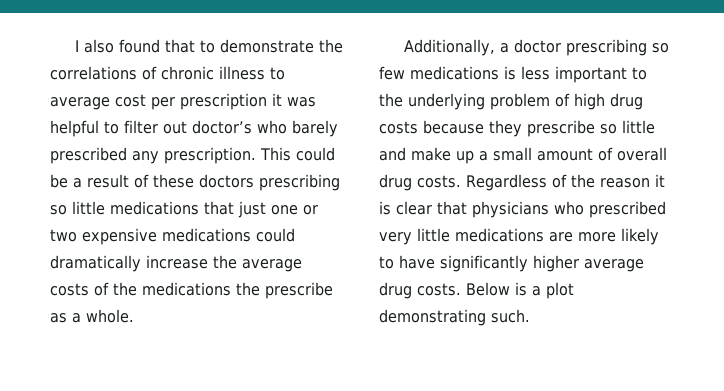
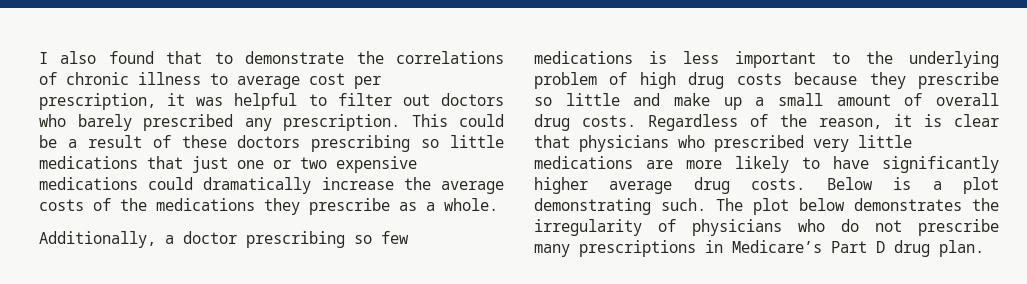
[180,93,267,110] prescription -> [39,93,156,110] prescription,
[192,120,252,134] doctor’s -> [441,93,505,106] doctors
[236,282,260,296] the -> [264,198,300,215] they
[600,178,650,188] reason -> [819,118,882,129] reason,
(530, 316) none -> [716,198,999,215] [534,219,999,236] [534,240,984,257] The plot below demonstrates the irregularity of physicians who do not prescribe many prescriptions in Medicare’s Part D drug plan.

